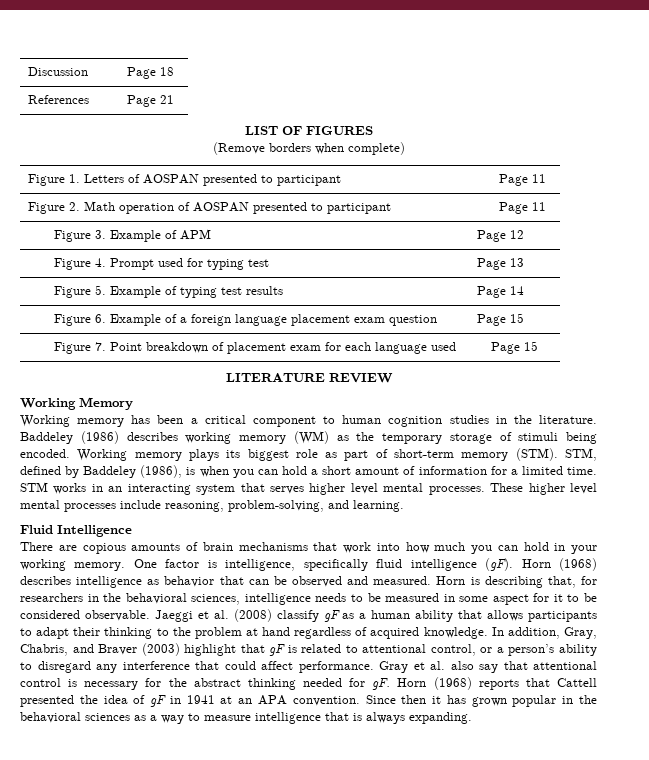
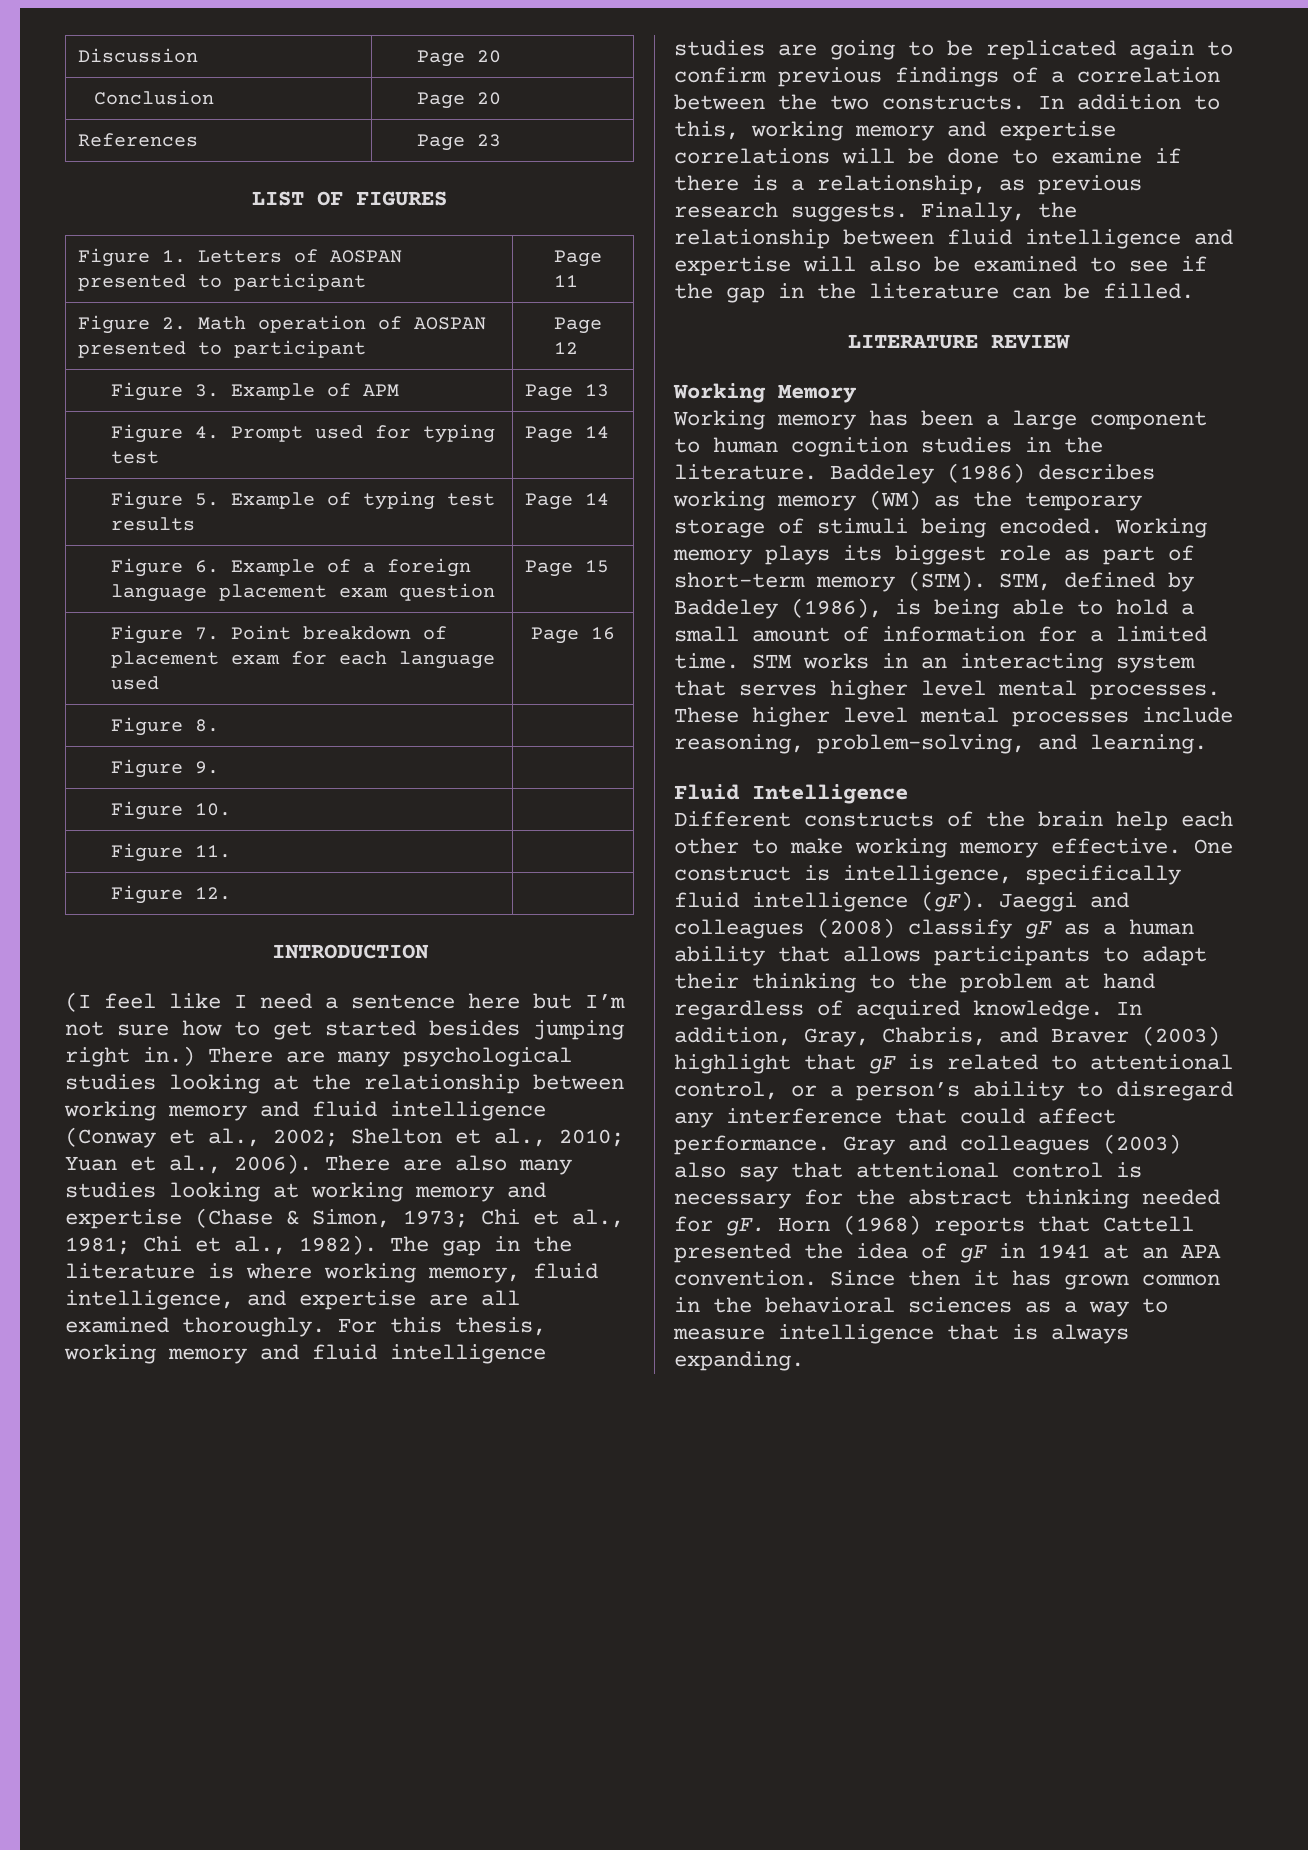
[160,67,175,76] 18 -> [476,50,501,63] [94,90,215,105] [416,92,501,109] 20 // Conclusion | Page 20
[160,95,175,104] 21 -> [476,134,501,147] 23
[212,142,405,155] // (Remove borders when complete) -> (447, 198) none
[532,202,547,211] 11 -> [553,342,578,354] 12
[509,230,524,239] 12 -> [584,384,609,397] 13
[509,258,524,267] 13 -> [584,426,609,438] 14
[524,341,538,351] 15 -> [591,627,615,640] [110,717,219,736] [110,759,219,778] [110,801,231,820] [110,843,231,862] [110,885,231,904] [271,944,429,959] [65,992,625,1012] [65,1020,624,1040] [65,1046,572,1067] [65,1074,624,1094] [64,1101,546,1121] [65,1127,624,1148] [65,1154,572,1175] [65,1182,546,1202] [65,1208,624,1229] [65,1235,572,1256] [65,1263,598,1283] [65,1290,520,1310] [65,1317,546,1337] [64,1344,546,1364] [674,40,1233,60] [674,67,1220,87] [674,94,1220,110] [674,121,1116,141] [674,148,1181,164] [674,175,1142,195] [674,202,1077,222] [674,229,1233,249] [674,256,1207,276] [674,283,1194,303] 16 // Figure 8. | // Figure 9. | // Figure 10. | // Figure 11. | // Figure 12. | // INTRODUCTION // (I feel like I need a sentence here but I’m not sure how to get started besides jumping right in.) There are many psychological studies looking at the relationship between working memory and fluid intelligence (Conway et al., 2002; Shelton et al., 2010; Yuan et al., 2006). There are also many studies looking at working memory and expertise (Chase & Simon, 1973; Chi et al., 1981; Chi et al., 1982). The gap in the literature is where working memory, fluid intelligence, and expertise are all examined thoroughly. For this thesis, working memory and fluid intelligence studies are going to be replicated again to confirm previous findings of a correlation between the two constructs. In addition to this, working memory and expertise correlations will be done to examine if there is a relationship, as previous research suggests. Finally, the relationship between fluid intelligence and expertise will also be examined to see if the gap in the literature can be filled.
[204,415,246,424] critical -> [1012,410,1077,430] large
[199,466,278,478] when you can -> [934,599,1103,619] being able to
[322,466,352,475] short -> [674,626,739,642] small
[20,542,597,554] [20,559,200,571] There are copious amounts of brain mechanisms that work into how much you can hold in your working memory. One factor -> [674,811,1233,831] [674,838,1233,858] [674,866,791,881] Different constructs of the brain help each other to make working memory effective. One construct
[521,558,597,571] [20,576,597,588] [20,593,597,605] [20,610,229,622] Horn (1968) describes intelligence as behavior that can be observed and measured. Horn is describing that, for researchers in the behavioral sciences, intelligence needs to be measured in some aspect for it to be considered observable. Jaeggi et al. -> [999,892,1129,912] [674,919,804,939] Jaeggi and colleagues
[413,661,445,670] et al. -> [908,1134,1181,1155] and colleagues (2003)
[512,695,557,707] popular -> [1142,1274,1220,1286] common

